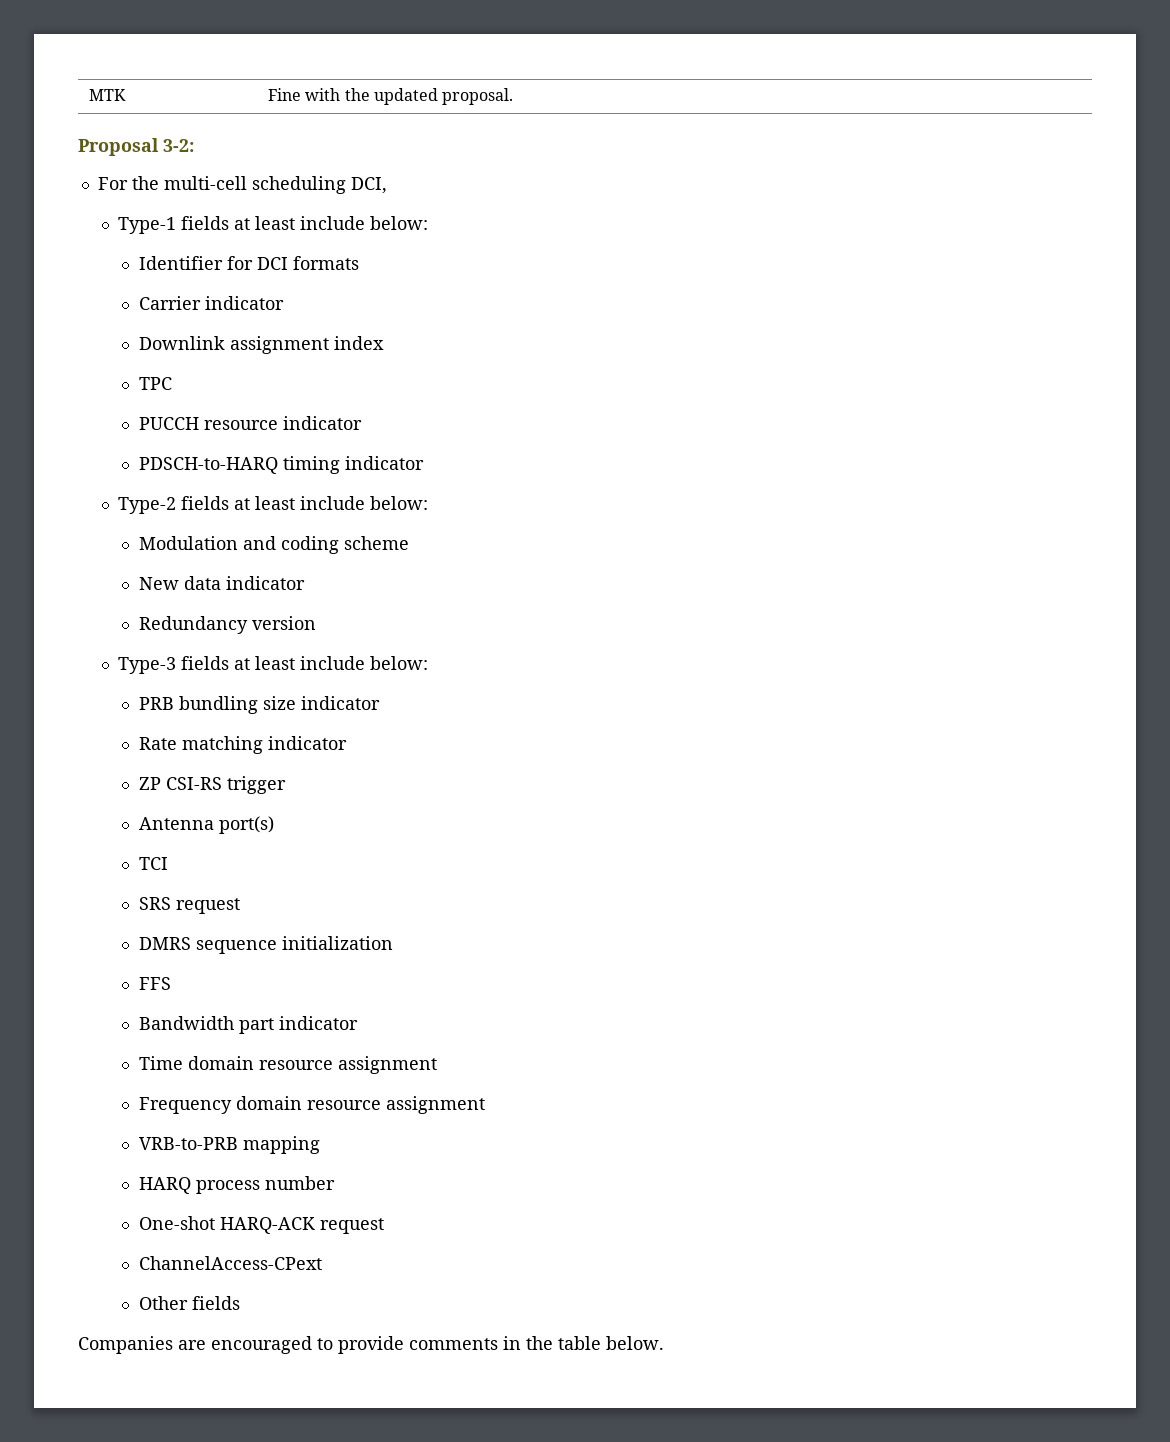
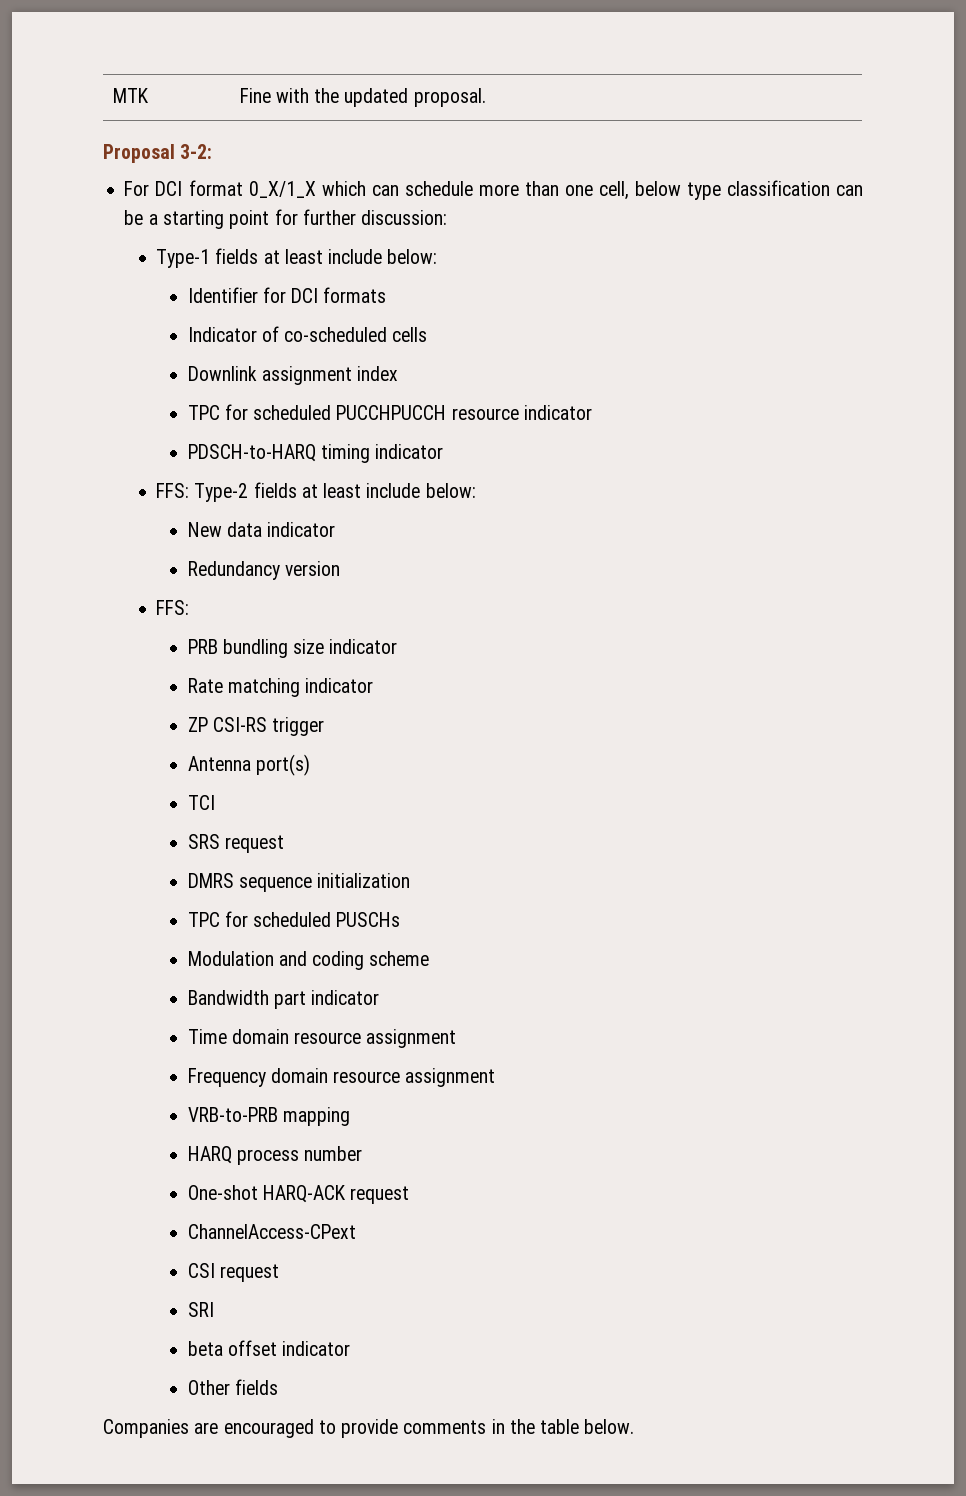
[131,176,387,194] the multi-cell scheduling DCI, -> [155,180,863,200] [124,209,448,229] DCI format 0_X/1_X which can schedule more than one cell, below type classification can be a starting point for further discussion:
[138,296,284,310] Carrier indicator -> [187,326,428,342] Indicator of co-scheduled cells
[138,417,199,430] // PUCCH -> [224,404,447,420] for scheduled PUCCHPUCCH
(424, 463) none -> [156,483,190,498] FFS:
[138,536,409,554] // Modulation and coding scheme -> (476, 490) none
[118,656,429,674] Type-3 fields at least include below: -> [156,600,190,615] FFS:
[138,977,171,990] FFS -> [187,911,401,927] [187,951,430,970] TPC for scheduled PUSCHs // Modulation and coding scheme
(322, 1263) none -> [187,1263,279,1282] [187,1302,214,1317] [187,1340,351,1356] // CSI request // SRI // beta offset indicator

